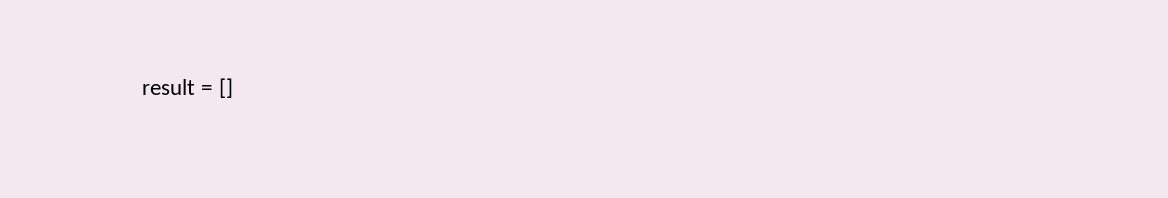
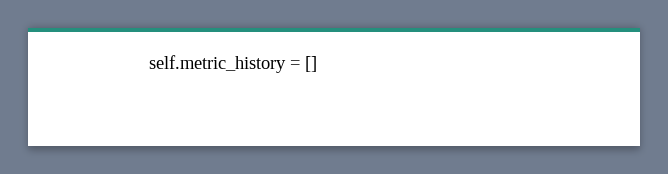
[142,79,196,95] result -> [149,55,287,73] self.metric_history

